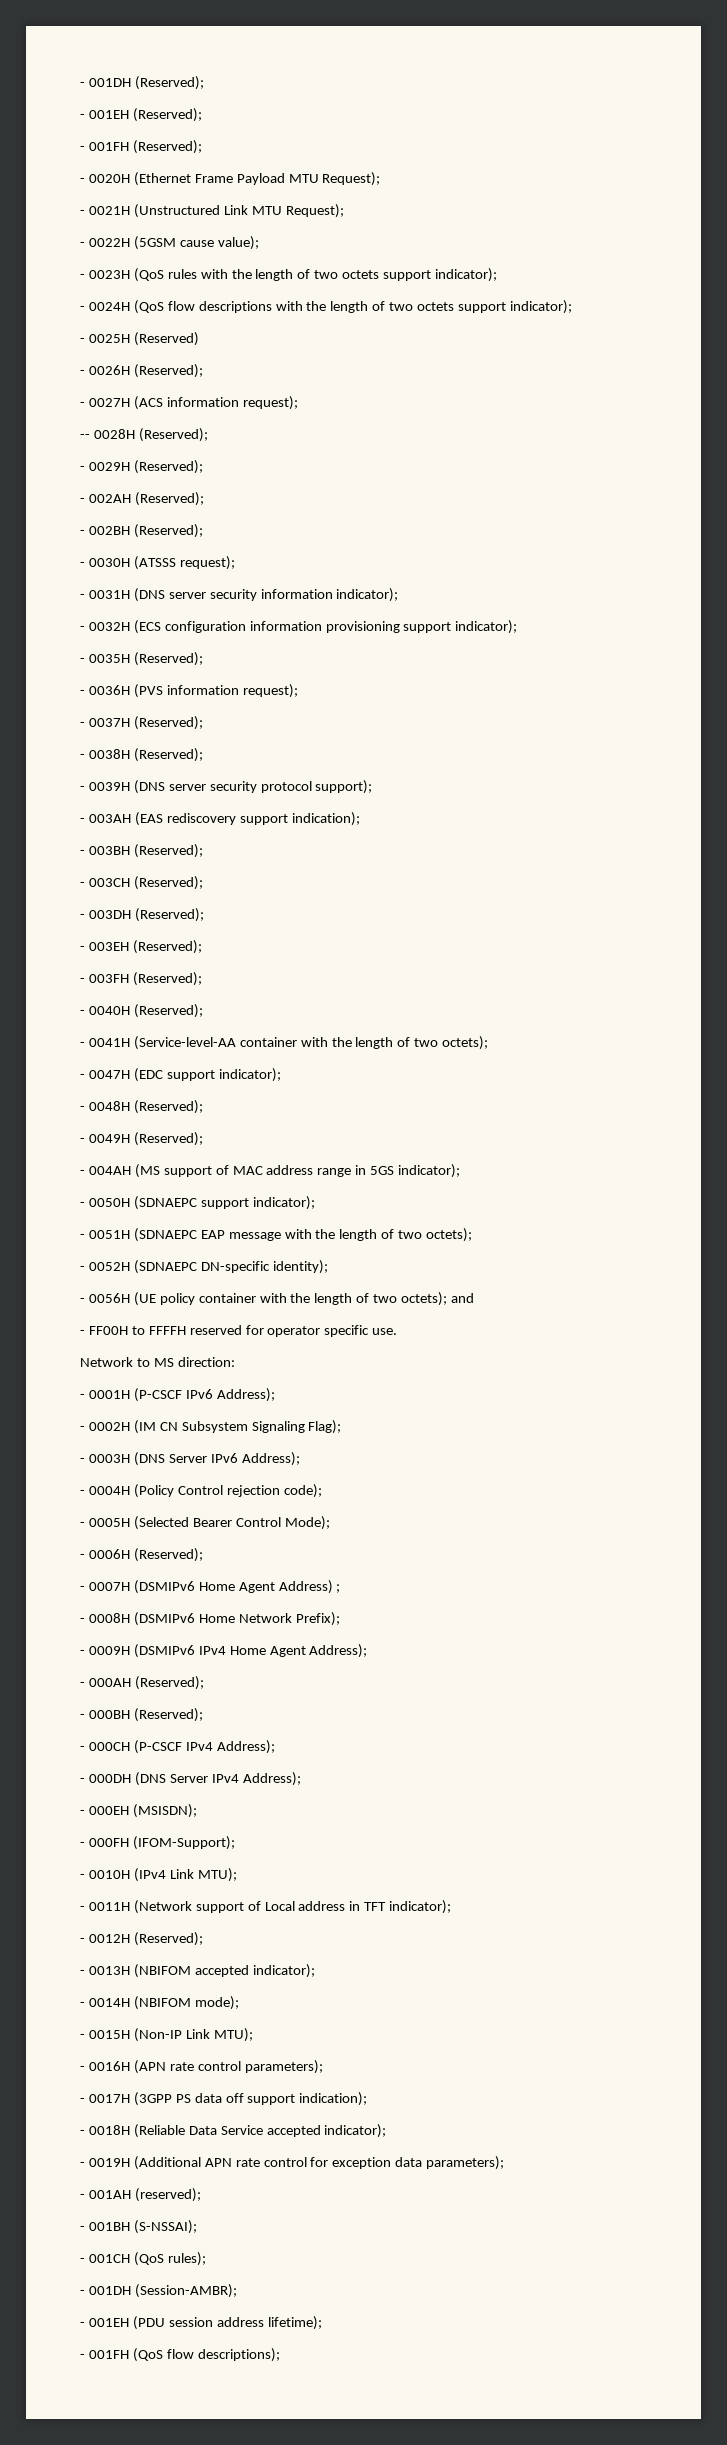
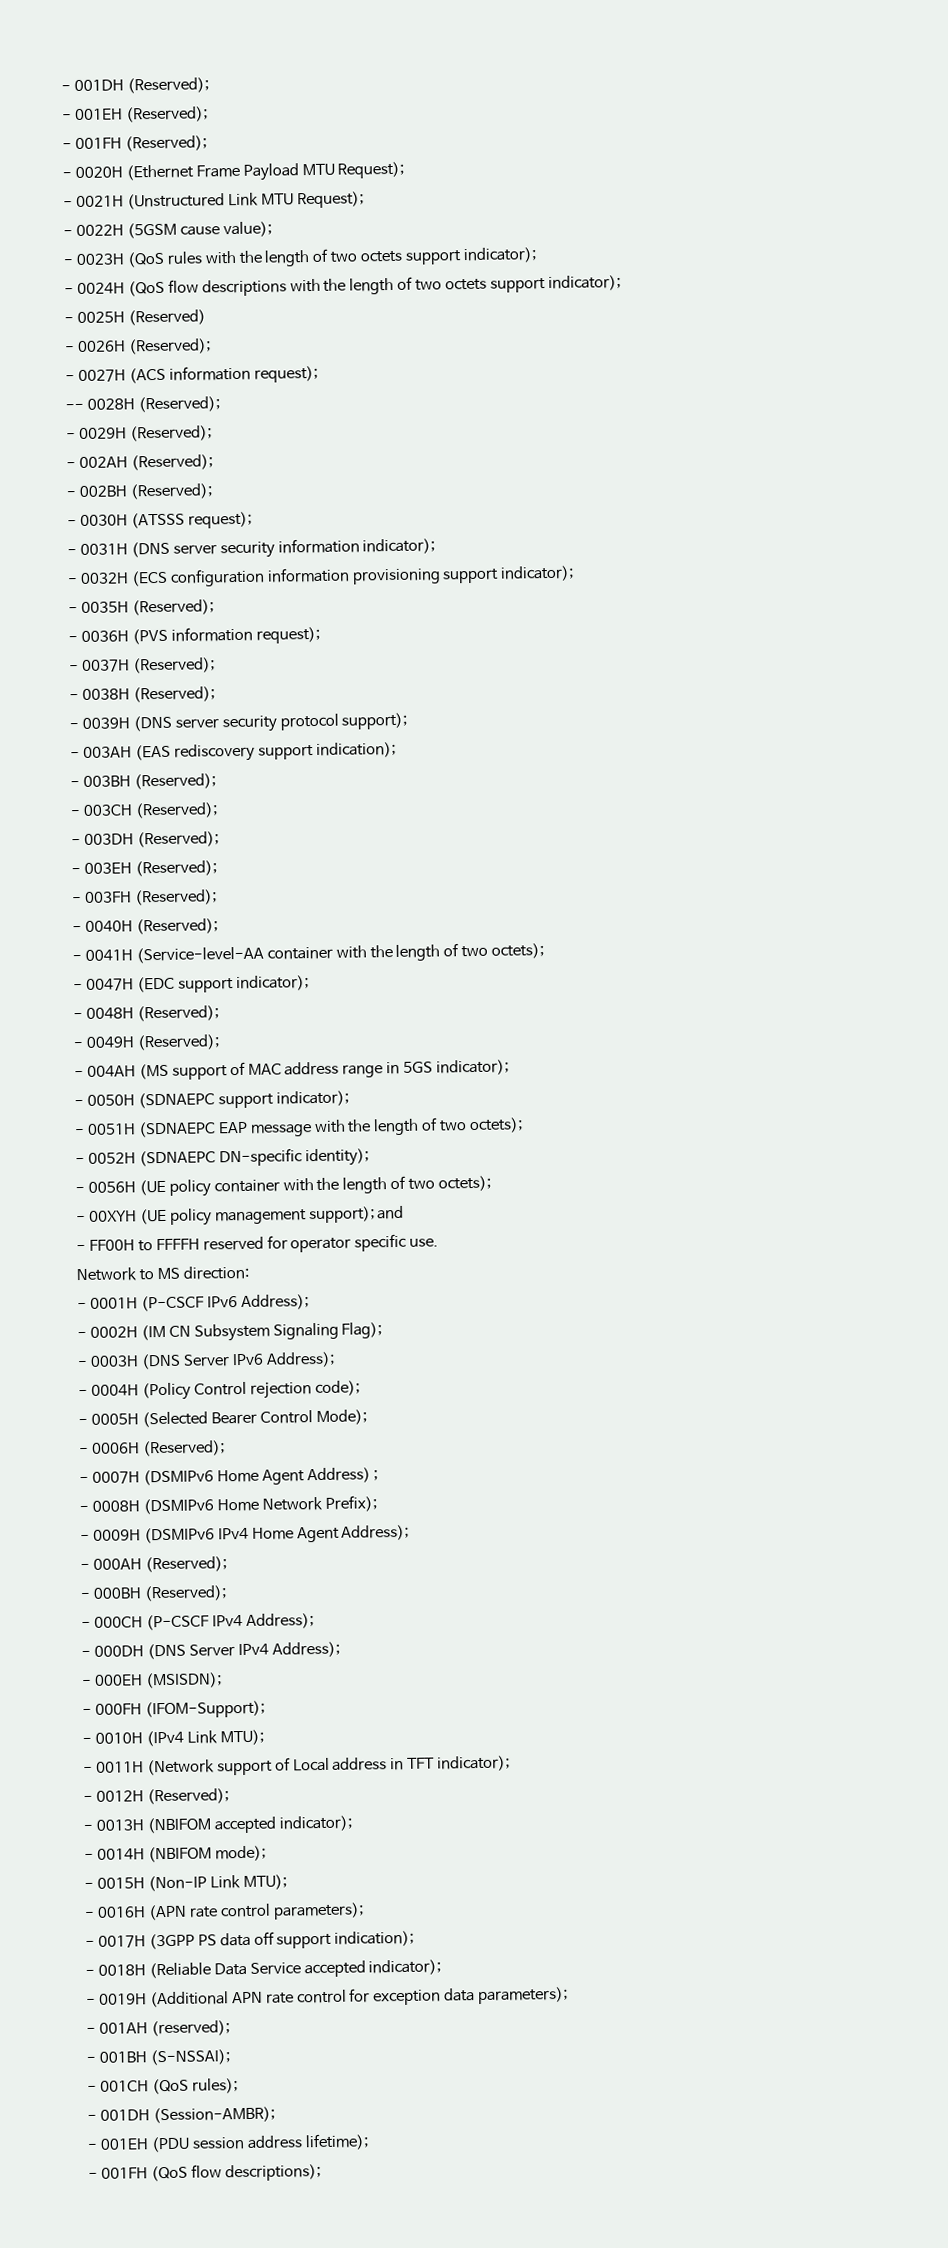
(448, 1299) none -> [76,1206,375,1226] // - 00XYH (UE policy management support);

